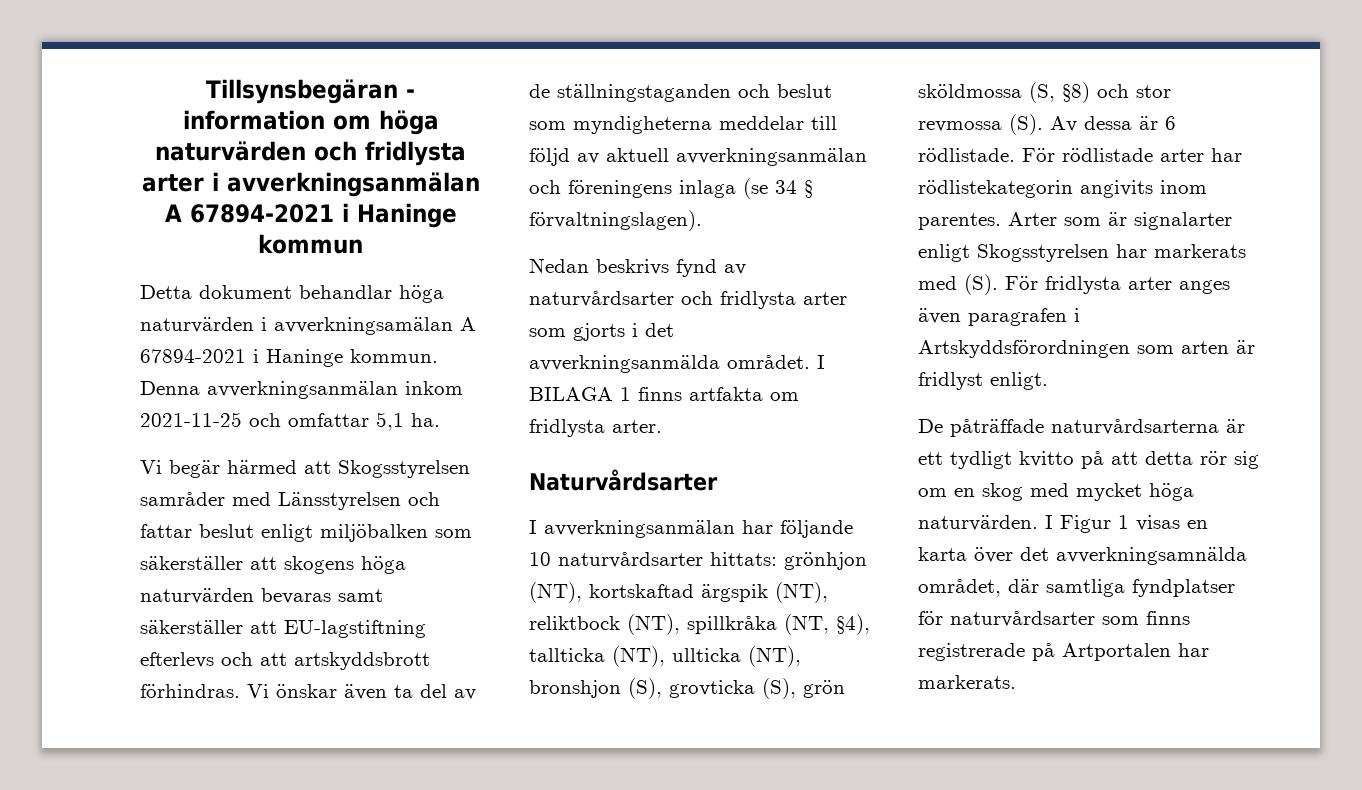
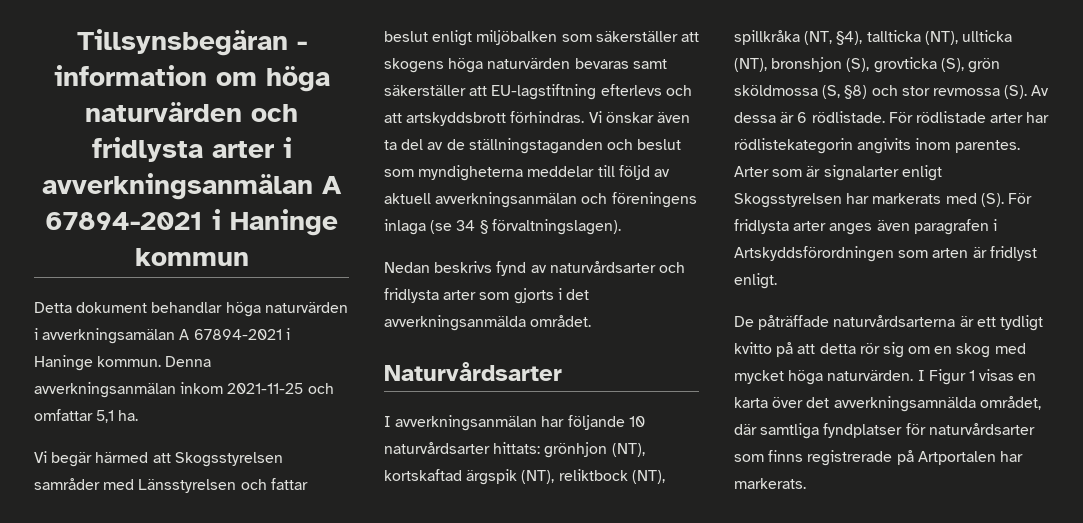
[817,355,825,369] [529,387,799,401] [529,419,662,437] I BILAGA 1 finns artfakta om fridlysta arter. -> (592, 321) none

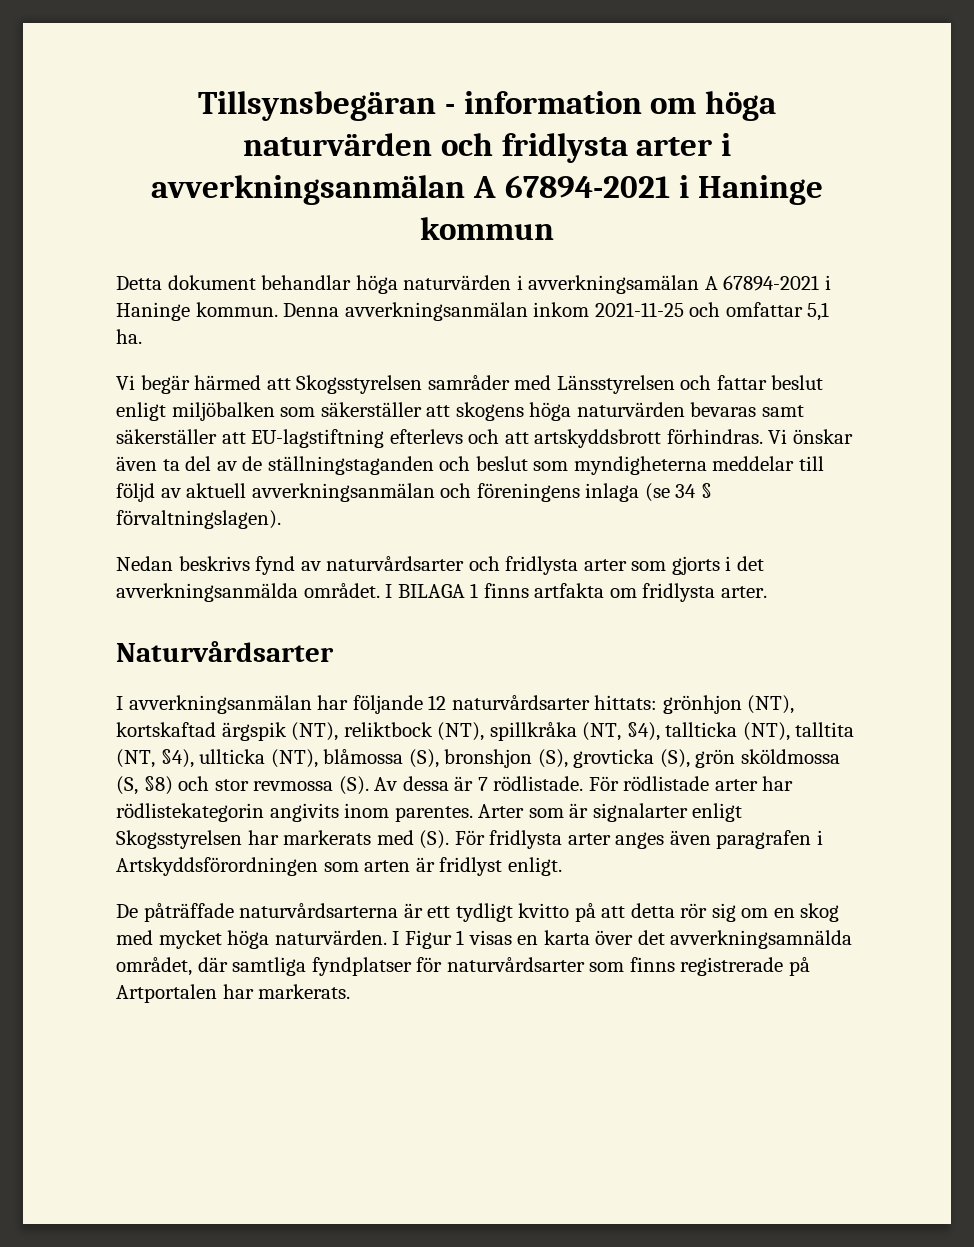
(592, 321) none -> [385,583,767,602] I BILAGA 1 finns artfakta om fridlysta arter.
[628,416,645,427] 10 -> [428,695,447,710] 12
[961,30,1012,42] [734,58,767,72] ullticka (NT), -> [795,722,855,737] [116,749,439,768] talltita (NT, §4), ullticka (NT), blåmossa (S),
[797,112,808,123] 6 -> [477,777,488,791] 7

